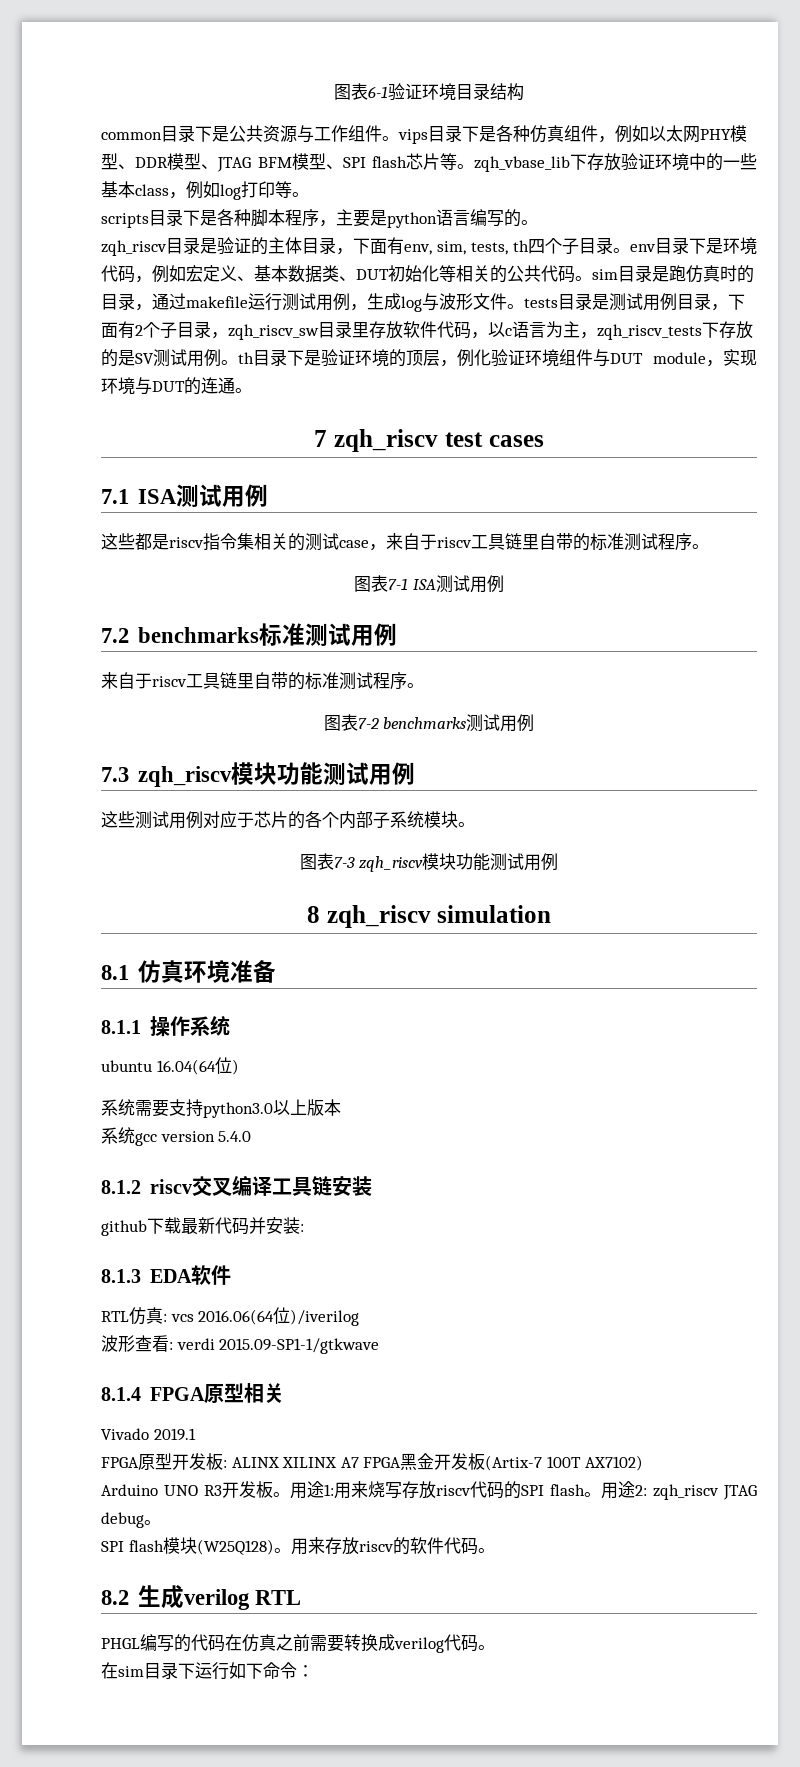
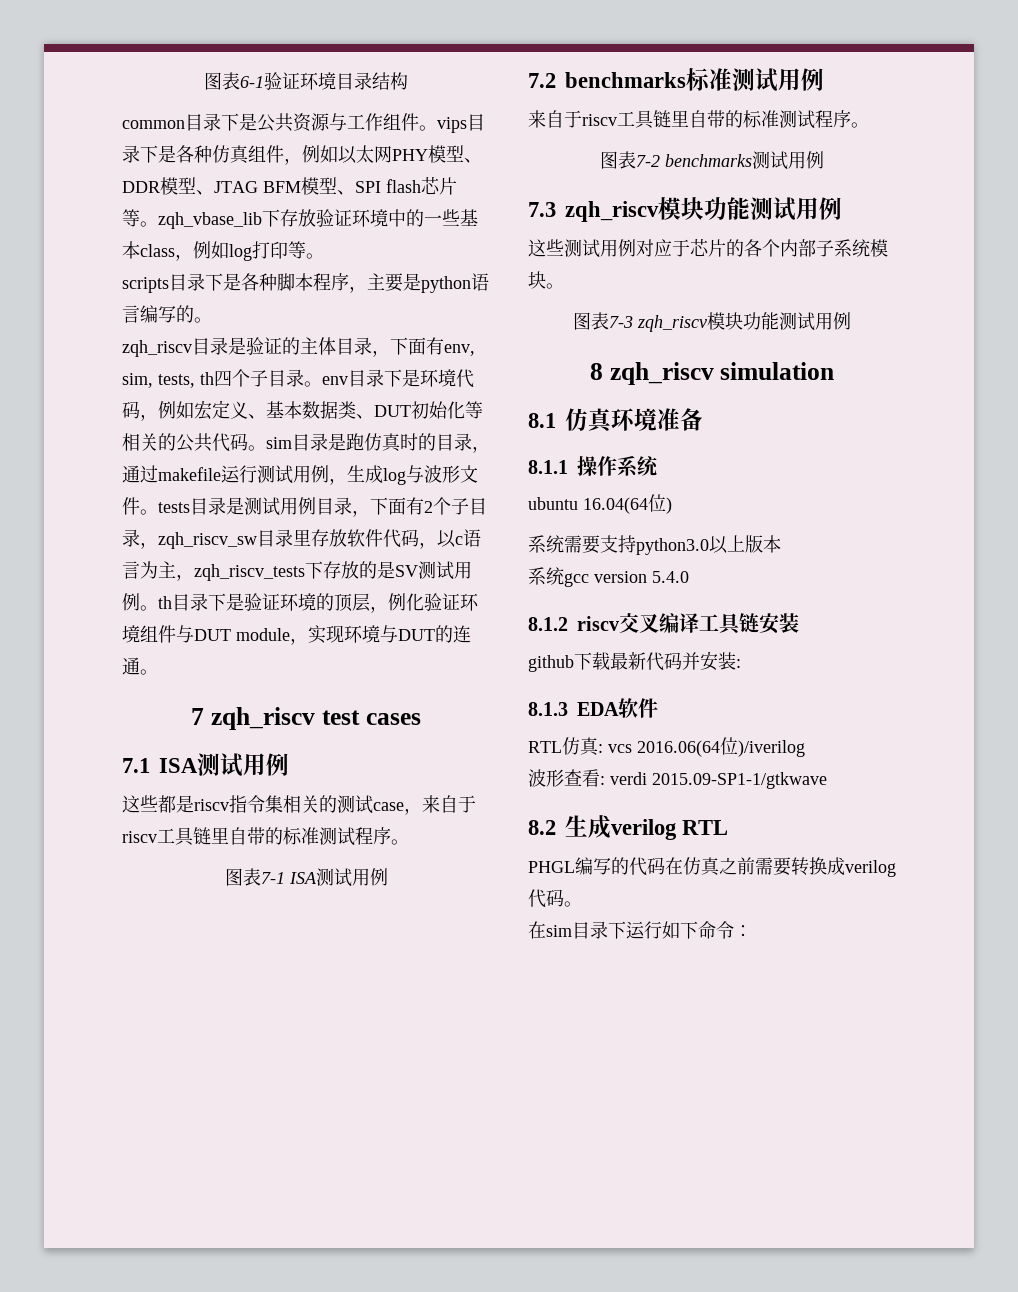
[101,1383,284,1403] [101,1428,196,1441] [101,1453,643,1471] [101,1481,757,1500] [101,1512,161,1528] [101,1537,495,1555] // 8.1.4 FPGA原型相关 // Vivado 2019.1 // FPGA原型开发板: ALINX XILINX A7 FPGA黑金开发板(Artix-7 100T AX7102) // Arduino UNO R3开发板。用途1:用来烧写存放riscv代码的SPI flash。用途2: zqh_riscv JTAG debug。 // SPI flash模块(W25Q128)。用来存放riscv的软件代码。 -> (827, 780) none

